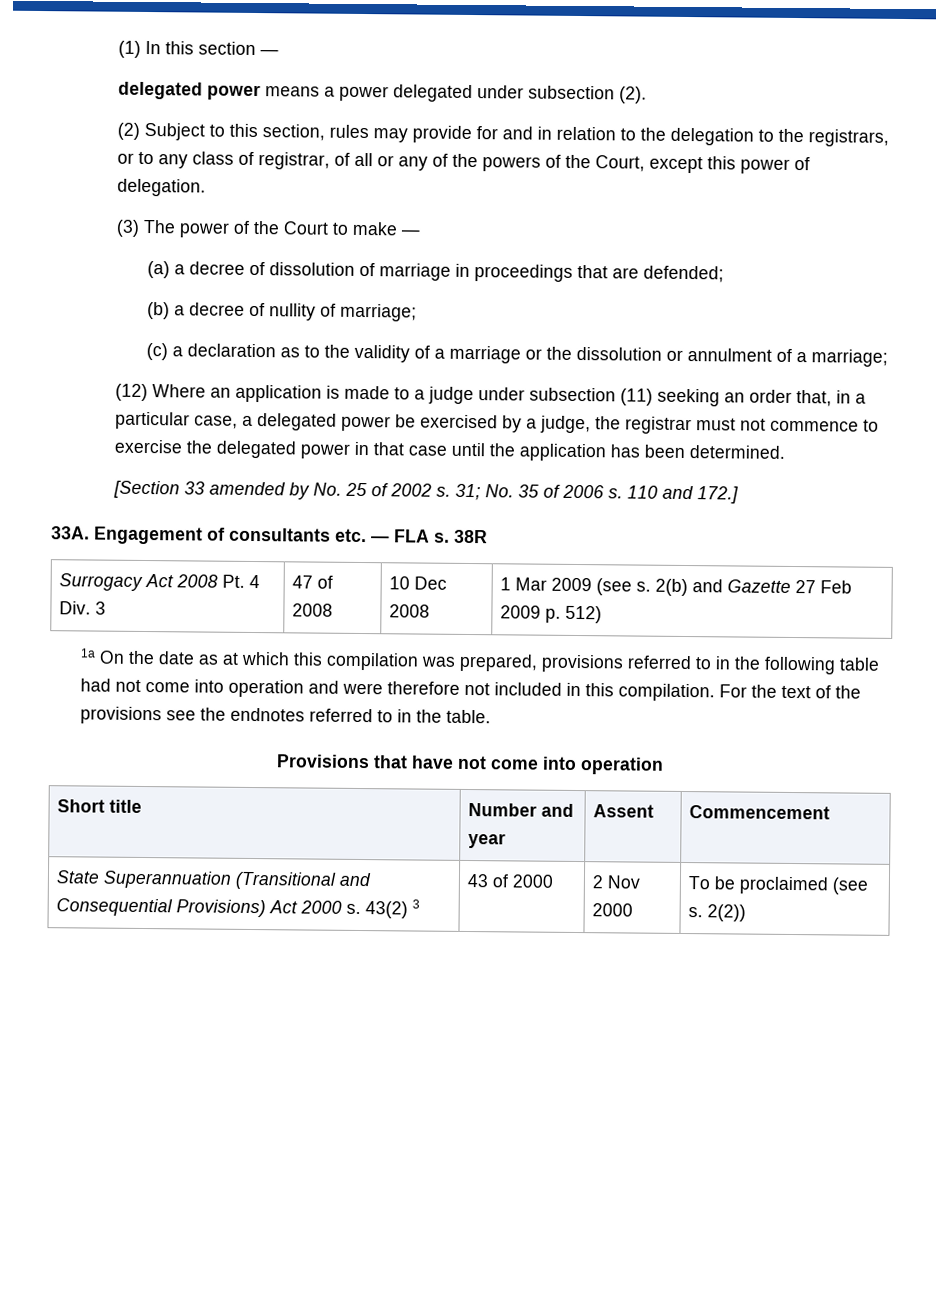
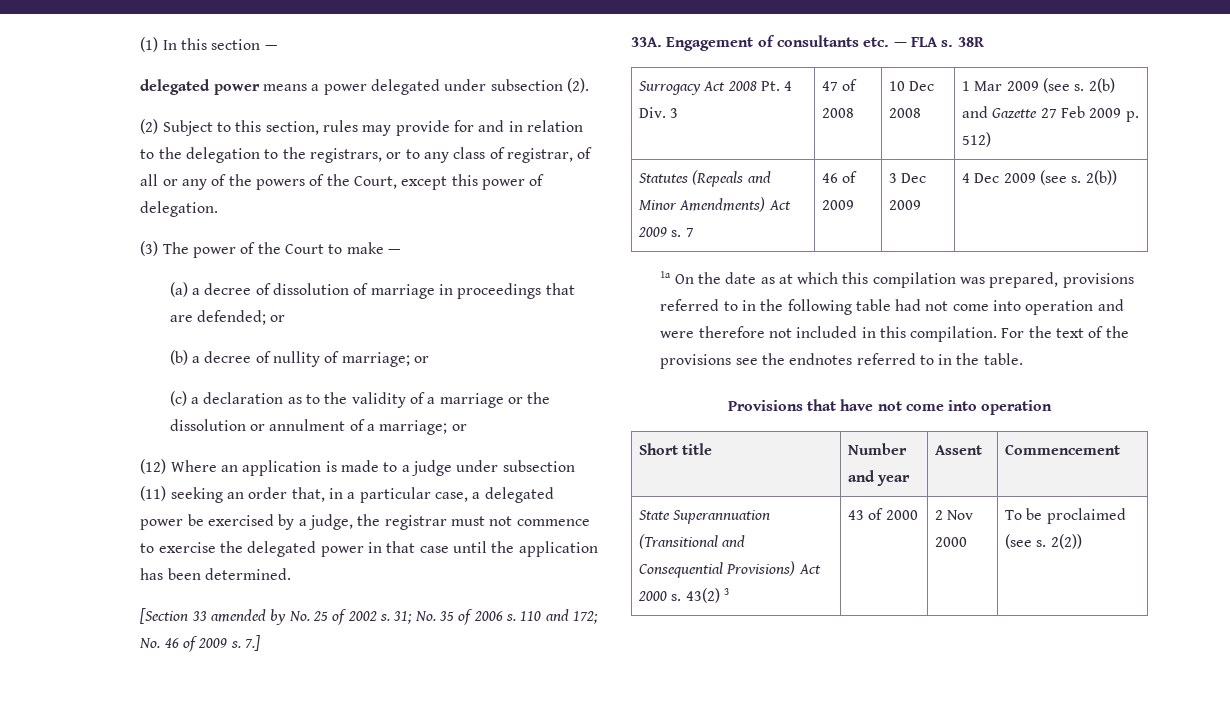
(725, 274) none -> [270,315,286,322] or
(418, 312) none -> [413,356,429,363] or
(889, 358) none -> [451,424,467,431] or
[696,486,739,504] 172.] -> [572,611,598,624] [139,635,261,652] 172; No. 46 of 2009 s. 7.]
(603, 614) none -> [639,170,771,187] [639,197,791,212] [638,227,694,237] [822,171,858,183] [822,200,855,210] [889,173,927,183] [889,200,922,210] [962,170,1117,185] // Statutes (Repeals and Minor Amendments) Act 2009 s. 7 | 46 of 2009 | 3 Dec 2009 | 4 Dec 2009 (see s. 2(b))

